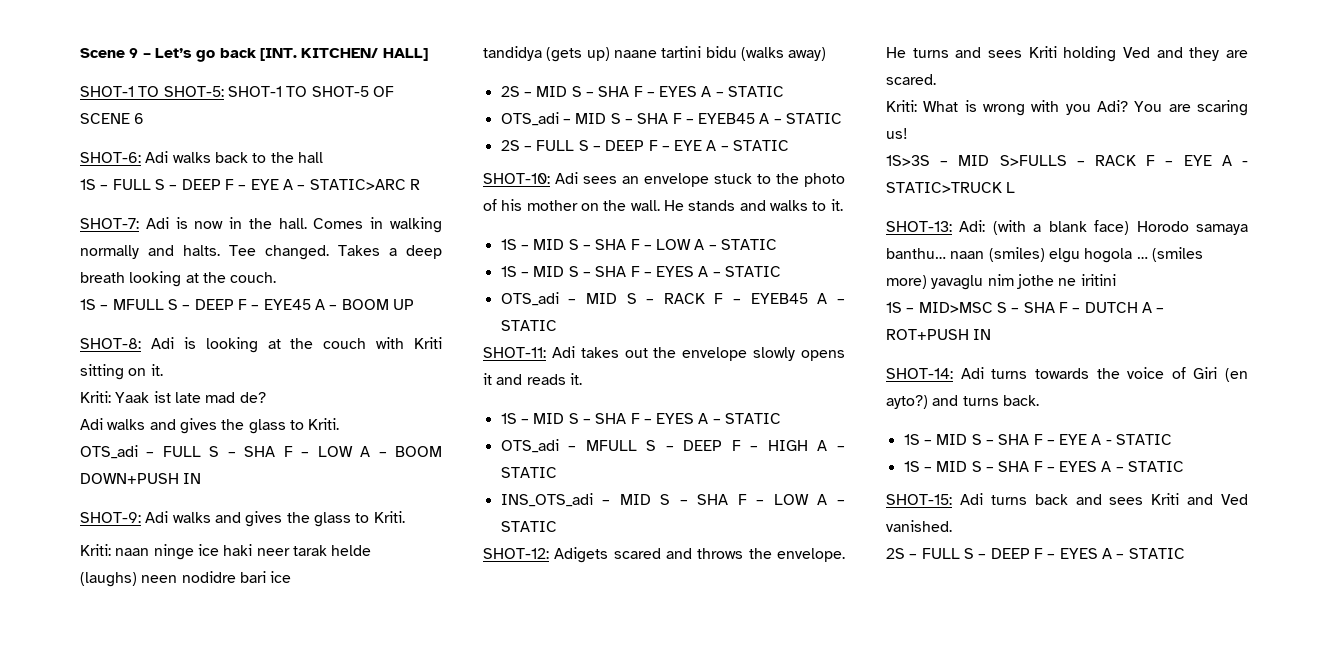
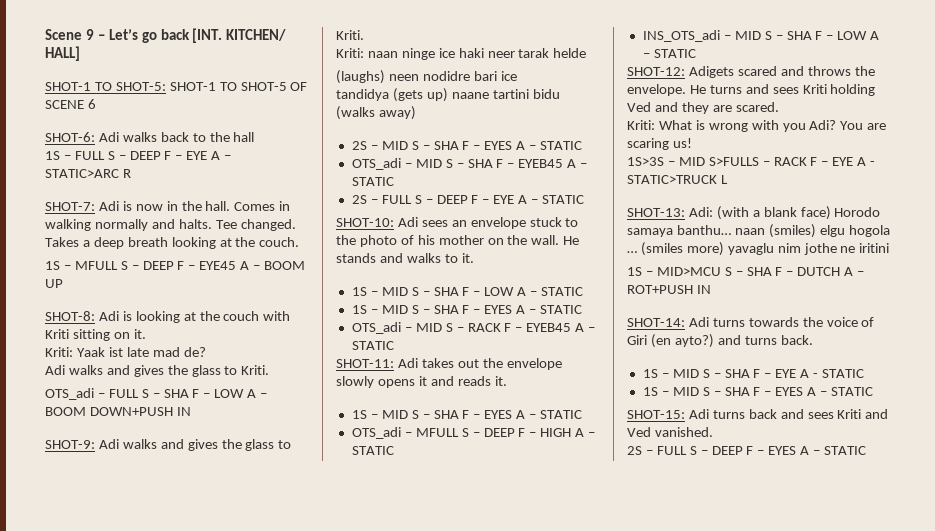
[918,302,993,313] MID>MSC -> [656,267,721,276] MID>MCU

